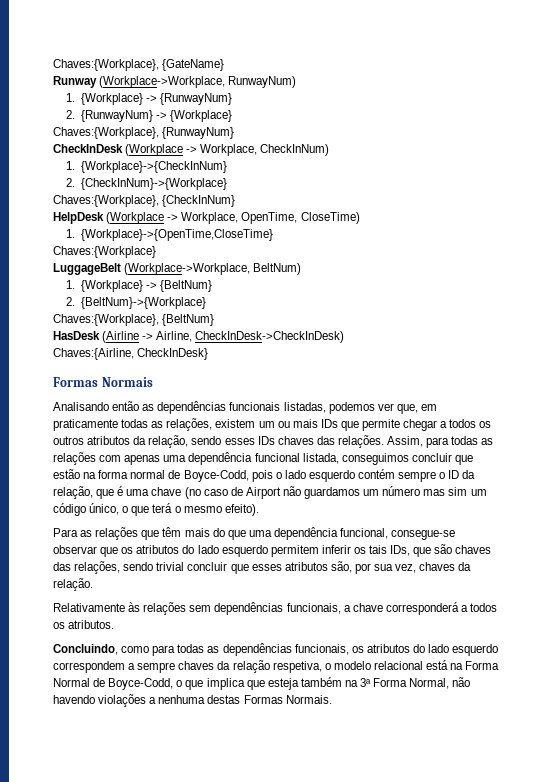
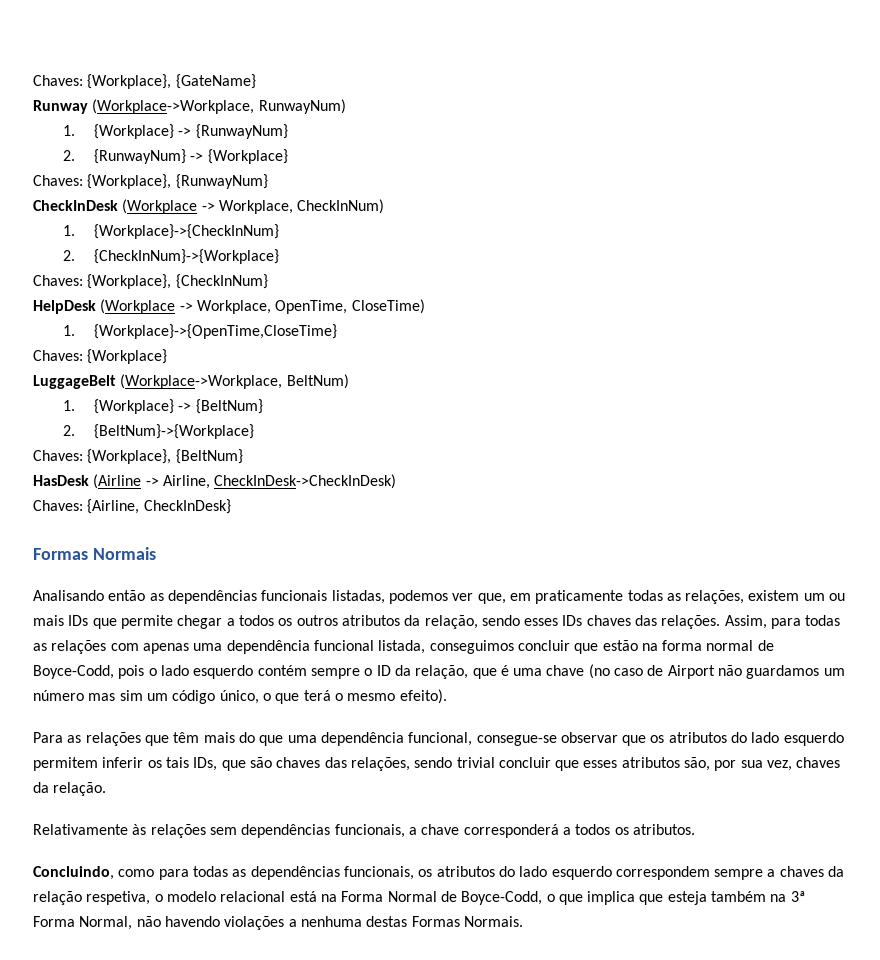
[53,59,159,71] Chaves:{Workplace}, -> [33,74,172,89] Chaves: {Workplace},
[53,127,159,139] Chaves:{Workplace}, -> [33,174,172,189] Chaves: {Workplace},
[53,195,159,207] Chaves:{Workplace}, -> [33,274,172,289] Chaves: {Workplace},
[53,246,156,258] Chaves:{Workplace} -> [33,349,168,364] Chaves: {Workplace}
[53,314,159,326] Chaves:{Workplace}, -> [33,449,172,464] Chaves: {Workplace},
[53,348,134,360] Chaves:{Airline, -> [33,499,140,514] Chaves: {Airline,
[128,662,176,673] a sempre -> [714,869,776,880] sempre a

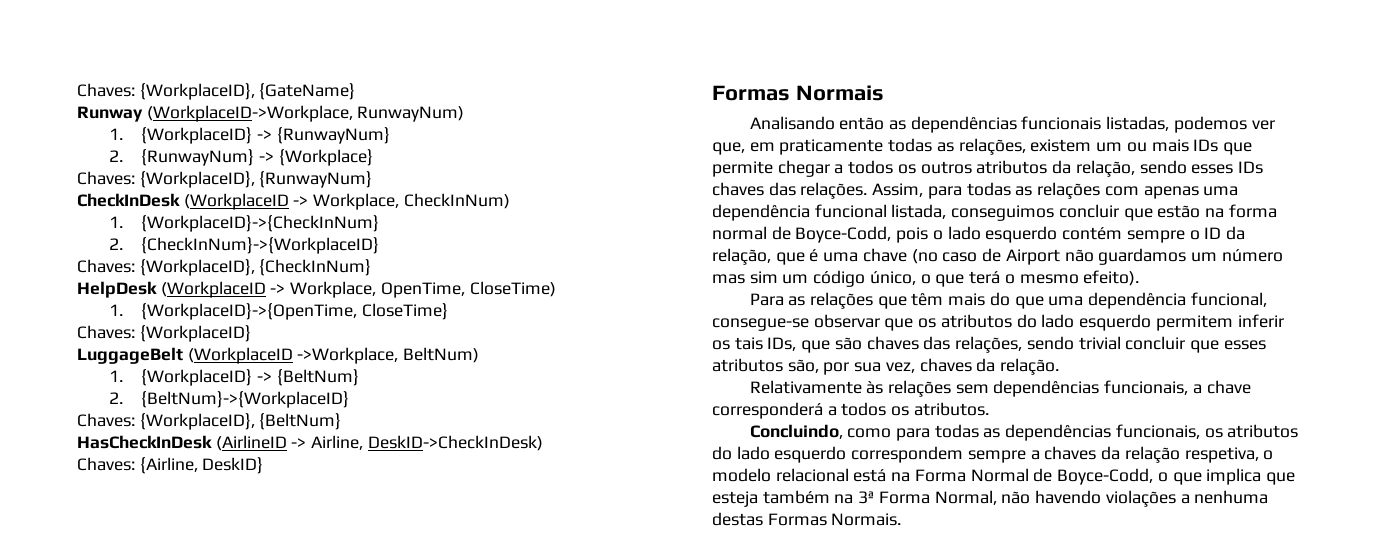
[33,74,172,89] Chaves: {Workplace}, -> [77,83,255,100] Chaves: {WorkplaceID},
[92,99,255,114] (Workplace->Workplace, -> [146,105,353,122] (WorkplaceID->Workplace,
[93,124,174,139] {Workplace} -> [141,127,253,144] {WorkplaceID}
[87,174,172,189] {Workplace}, -> [139,171,255,188] {WorkplaceID},
[122,199,198,214] (Workplace -> [183,193,289,210] (WorkplaceID
[93,224,279,239] [63,249,279,264] [33,274,172,289] {Workplace}->{CheckInNum} // 2. {CheckInNum}->{Workplace} // Chaves: {Workplace}, -> [141,215,380,232] [109,237,380,254] [77,259,255,276] {WorkplaceID}->{CheckInNum} // 2. {CheckInNum}->{WorkplaceID} // Chaves: {WorkplaceID},
[100,299,176,314] (Workplace -> [160,281,266,298] (WorkplaceID
[93,324,337,339] [33,349,168,364] {Workplace}->{OpenTime,CloseTime} // Chaves: {Workplace} -> [141,303,449,320] [77,325,251,342] {WorkplaceID}->{OpenTime, CloseTime} // Chaves: {WorkplaceID}
[120,374,283,389] (Workplace->Workplace, -> [187,347,399,364] (WorkplaceID ->Workplace,
[93,399,174,414] {Workplace} -> [141,369,253,386] {WorkplaceID}
[93,424,254,439] [33,449,243,464] [33,474,142,489] {BeltNum}->{Workplace} // Chaves: {Workplace}, {BeltNum} // HasDesk (Airline -> [141,391,350,408] [77,413,342,430] [77,435,287,451] {BeltNum}->{WorkplaceID} // Chaves: {WorkplaceID}, {BeltNum} // HasCheckInDesk (AirlineID
[214,474,397,489] CheckInDesk->CheckInDesk) -> [367,435,543,451] DeskID->CheckInDesk)
[143,499,231,514] CheckInDesk} -> [202,457,264,474] DeskID}

